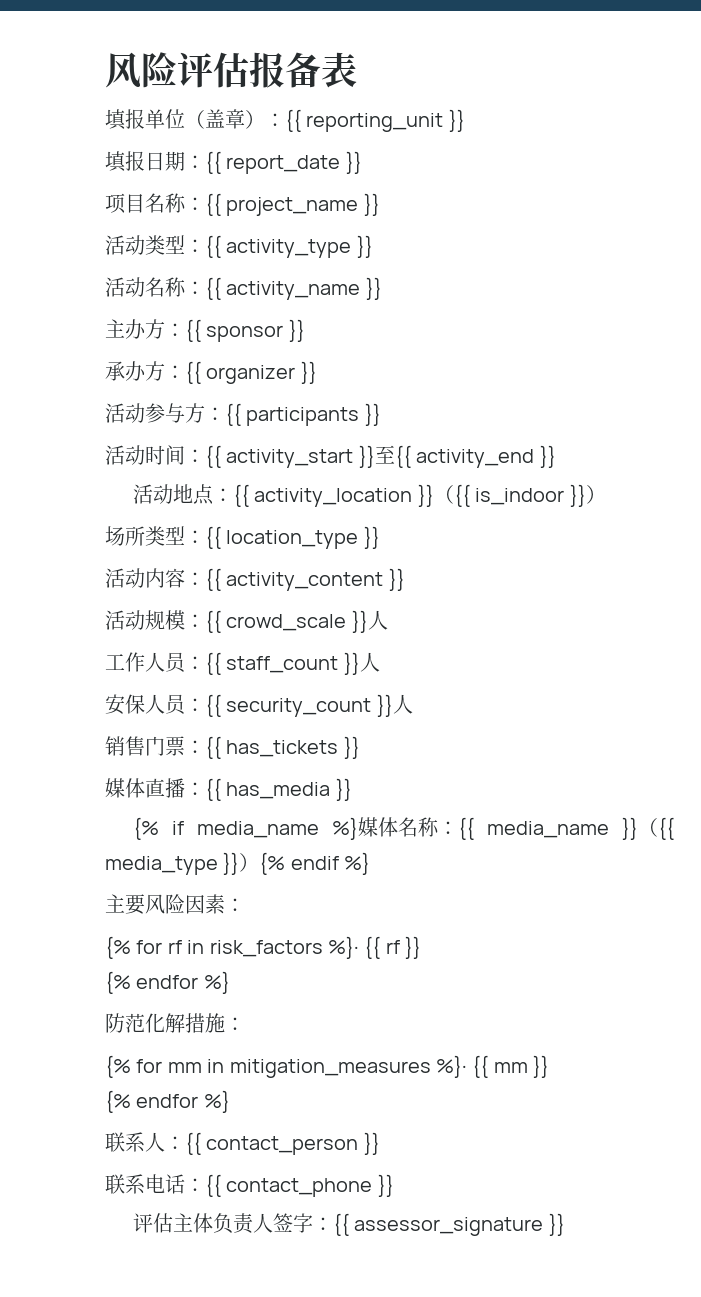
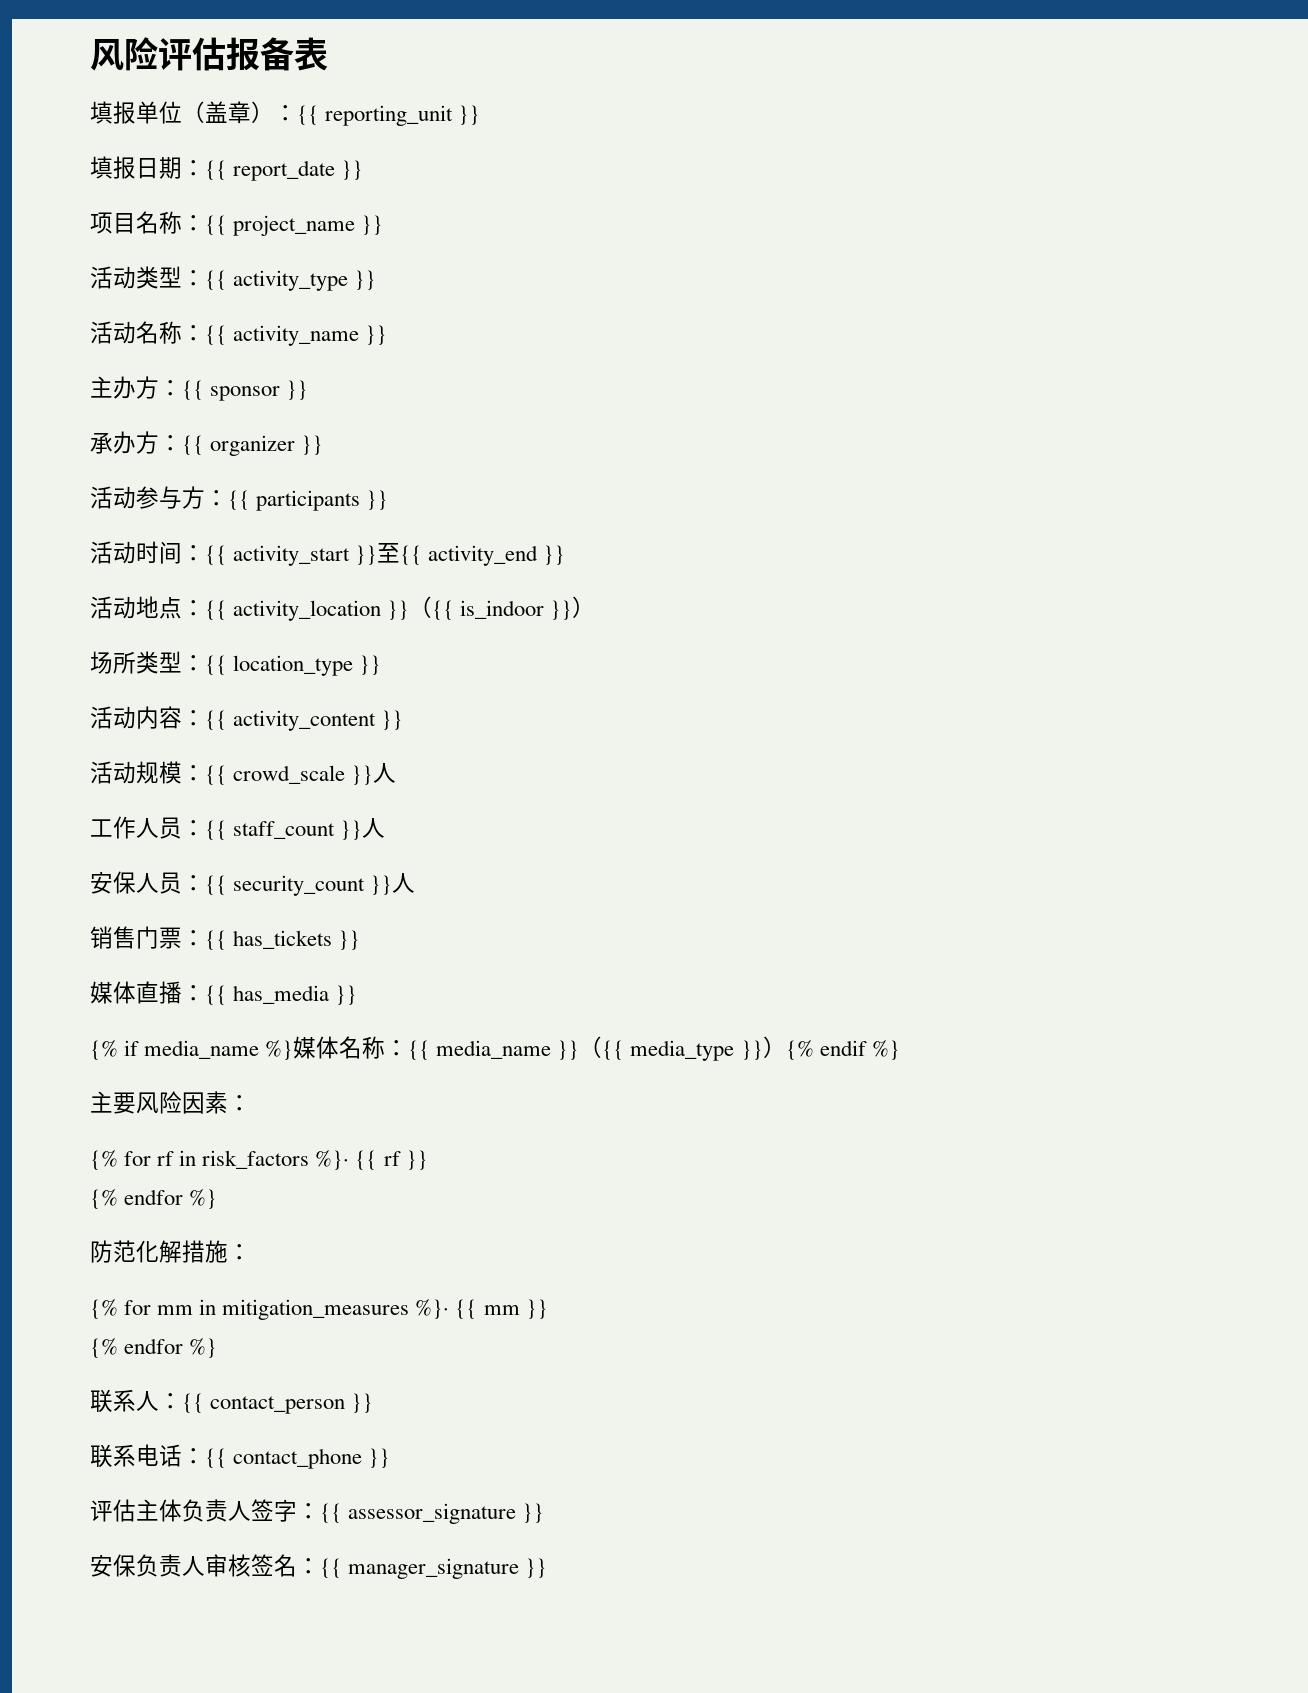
(565, 1224) none -> [90,1554,548,1579] // 安保负责人审核签名：{{ manager_signature }}

